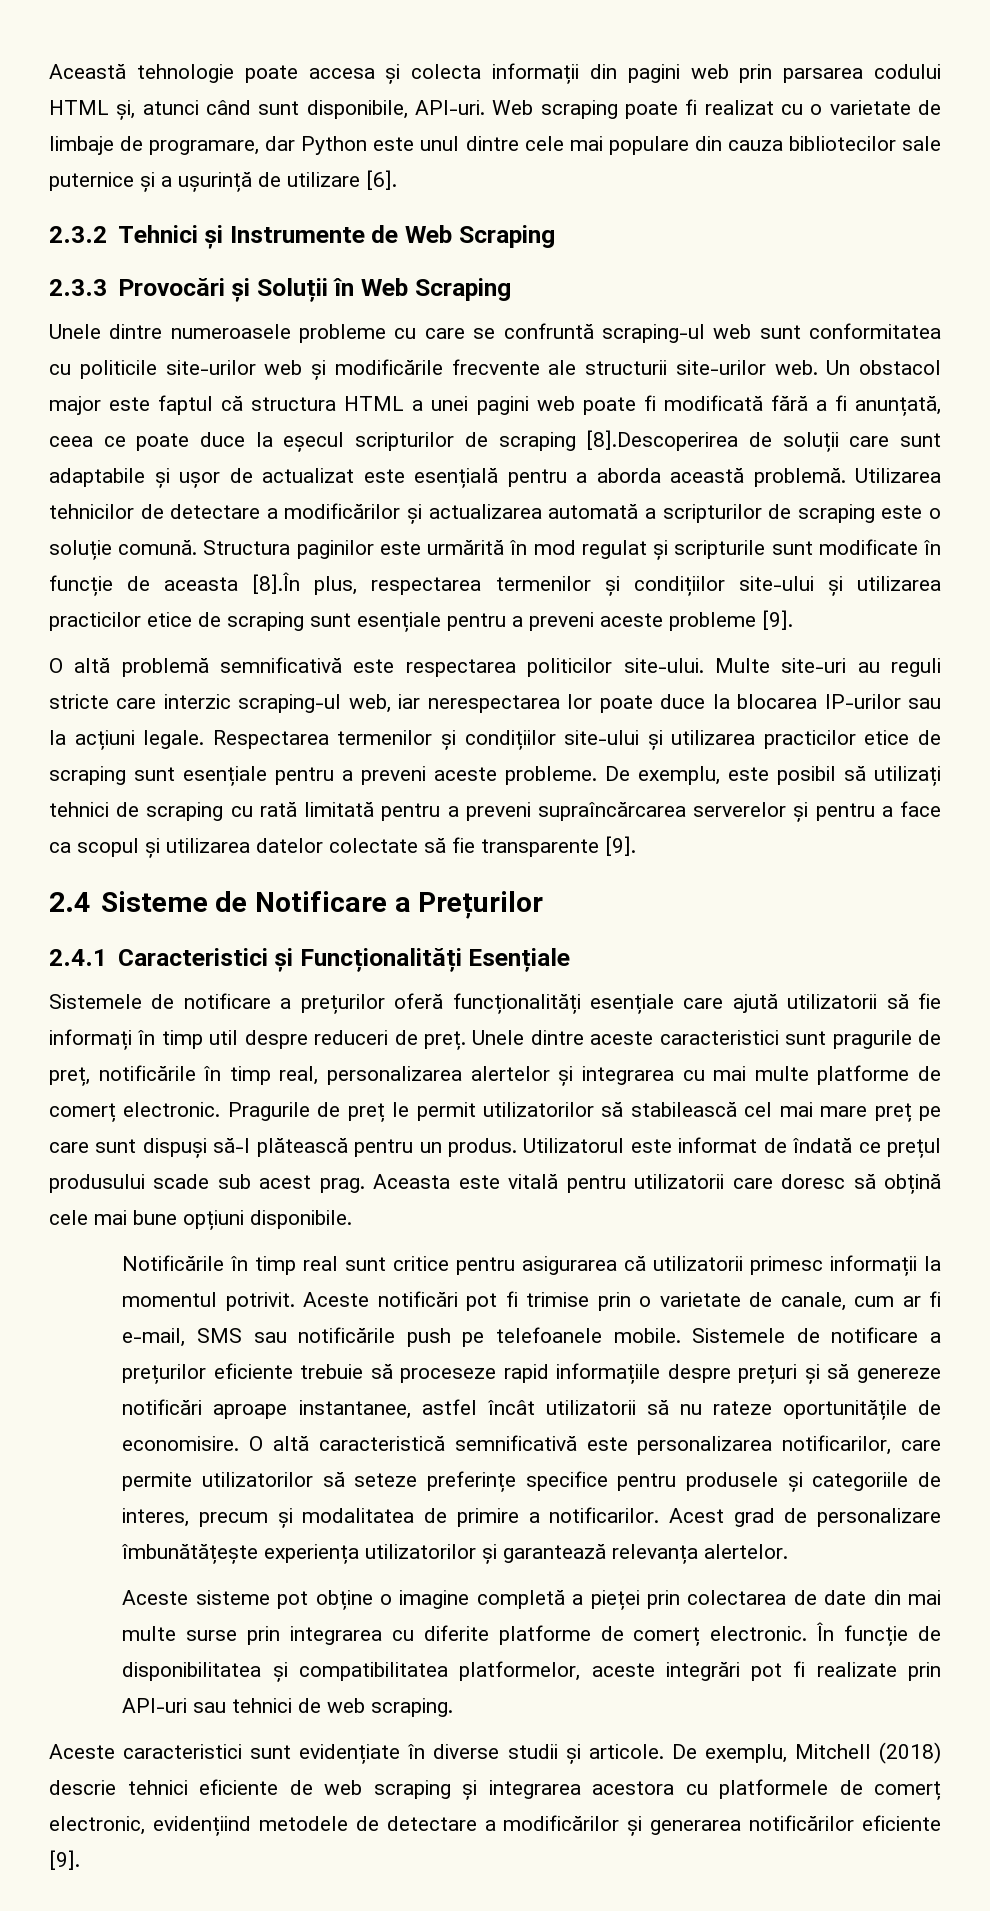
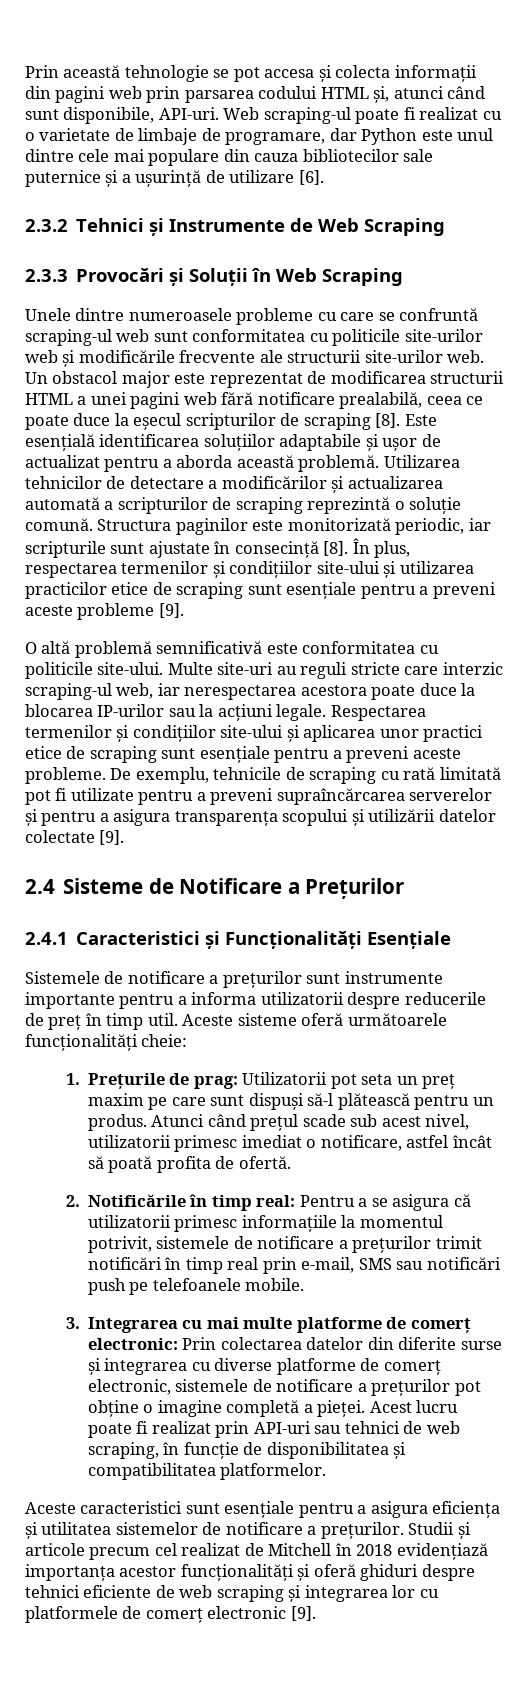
[49,64,298,83] Această tehnologie poate -> [25,65,260,82] Prin această tehnologie se pot
[540,100,618,119] scraping -> [263,107,351,124] scraping-ul
[158,395,337,415] faptul că structura -> [209,371,505,388] reprezentat de modificarea structurii
[582,395,941,417] poate fi modificată fără a fi anunțată, -> [221,392,423,409] fără notificare prealabilă,
[586,430,942,453] [8].Descoperirea de soluții care sunt -> [375,413,437,428] [25,434,275,451] [8]. Este esențială identificarea soluțiilor
[363,468,498,489] este esențială -> (100, 461) none
[881,505,923,519] este -> [307,497,391,514] reprezintă
[427,539,942,560] [49,572,301,597] urmărită în mod regulat și scripturile sunt modificate în funcție de aceasta [8].În -> [287,518,491,535] [25,538,370,558] monitorizată periodic, iar scripturile sunt ajustate în consecință [8]. În
[405,658,613,677] respectarea politicilor -> [302,641,439,654] [25,662,93,679] conformitatea cu politicile
[567,694,593,709] lor -> [300,685,367,696] acestora
[671,730,856,749] utilizarea practicilor -> [303,725,484,742] aplicarea unor practici
[728,766,941,787] [49,802,109,817] este posibil să utilizați tehnici -> [213,767,282,780] tehnicile
(375, 809) none -> [25,788,134,805] pot fi utilizate
[899,801,941,817] [49,837,599,858] face ca scopul și utilizarea datelor colectate să fie transparente -> [113,809,496,826] [25,830,95,843] asigura transparența scopului și utilizării datelor colectate
[394,993,941,1015] [49,1029,942,1051] [49,1065,942,1087] [49,1102,912,1123] oferă funcționalități esențiale care ajută utilizatorii să fie informați în timp util despre reduceri de preț. Unele dintre aceste caracteristici sunt pragurile de preț, notificările în timp real, personalizarea alertelor și integrarea cu mai multe platforme de comerț electronic. Pragurile de preț le permit utilizatorilor să stabilească cel mai mare preț -> [306,971,443,984] [25,992,486,1009] [25,1013,447,1030] [25,1034,188,1051] [65,1072,456,1089] [87,1093,144,1106] sunt instrumente importante pentru a informa utilizatorii despre reducerile de preț în timp util. Aceste sisteme oferă următoarele funcționalități cheie: // 1. Prețurile de prag: Utilizatorii pot seta un preț maxim
[523,1137,942,1159] [49,1174,941,1195] [49,1210,352,1231] [122,1255,618,1275] Utilizatorul este informat de îndată ce prețul produsului scade sub acest prag. Aceasta este vitală pentru utilizatorii care doresc să obțină cele mai bune opțiuni disponibile. // Notificările în timp real sunt critice pentru asigurarea -> [151,1114,470,1131] [87,1135,492,1152] [87,1156,291,1173] [65,1194,450,1211] Atunci când prețul scade sub acest nivel, utilizatorii primesc imediat o notificare, astfel încât să poată profita de ofertă. // 2. Notificările în timp real: Pentru a se asigura
[830,1255,918,1277] informații -> [241,1215,337,1232] informațiile
[225,1291,942,1311] potrivit. Aceste notificări pot fi trimise prin o varietate de canale, cum ar fi -> [87,1236,482,1253] [87,1257,297,1274] potrivit, sistemele de notificare a prețurilor trimit notificări în timp real prin
[298,1327,396,1343] notificările -> [426,1257,501,1270] notificări
[692,1327,941,1343] [122,1363,942,1385] [122,1399,942,1421] [122,1435,942,1455] [122,1471,941,1493] [122,1507,941,1528] [121,1544,789,1565] [122,1590,270,1605] Sistemele de notificare a prețurilor eficiente trebuie să proceseze rapid informațiile despre prețuri și să genereze notificări aproape instantanee, astfel încât utilizatorii să nu rateze oportunitățile de economisire. O altă caracteristică semnificativă este personalizarea notificarilor, care permite utilizatorilor să seteze preferințe specifice pentru produsele și categoriile de interes, precum și modalitatea de primire a notificarilor. Acest grad de personalizare îmbunătățește experiența utilizatorilor și garantează relevanța alertelor. // Aceste sisteme -> [65,1317,471,1333] [87,1337,502,1350] [87,1358,441,1375] [87,1379,451,1396] // 3. Integrarea cu mai multe platforme de comerț electronic: Prin colectarea datelor din diferite surse și integrarea cu diverse platforme de comerț electronic, sistemele de notificare a prețurilor
[590,1590,942,1611] [122,1622,941,1647] [122,1661,897,1682] pieței prin colectarea de date din mai multe surse prin integrarea cu diferite platforme de comerț electronic. În funcție de disponibilitatea și compatibilitatea platformelor, aceste integrări pot fi realizate -> [317,1400,459,1417] [87,1421,211,1438] pieței. Acest lucru poate fi realizat
[371,1698,454,1717] [49,1742,942,1765] [49,1780,116,1795] scraping. // Aceste caracteristici sunt evidențiate în diverse studii și articole. De exemplu, Mitchell (2018) descrie -> [87,1442,407,1459] [87,1463,327,1480] [25,1501,501,1518] [25,1522,471,1539] [25,1543,488,1560] [25,1564,475,1581] scraping, în funcție de disponibilitatea și compatibilitatea platformelor. // Aceste caracteristici sunt esențiale pentru a asigura eficiența și utilitatea sistemelor de notificare a prețurilor. Studii și articole precum cel realizat de Mitchell în 2018 evidențiază importanța acestor funcționalități și oferă ghiduri despre
[592,1781,674,1795] acestora -> [392,1585,416,1598] lor
[49,1815,941,1837] electronic, evidențiind metodele de detectare a modificărilor și generarea notificărilor eficiente -> [207,1606,287,1619] electronic

